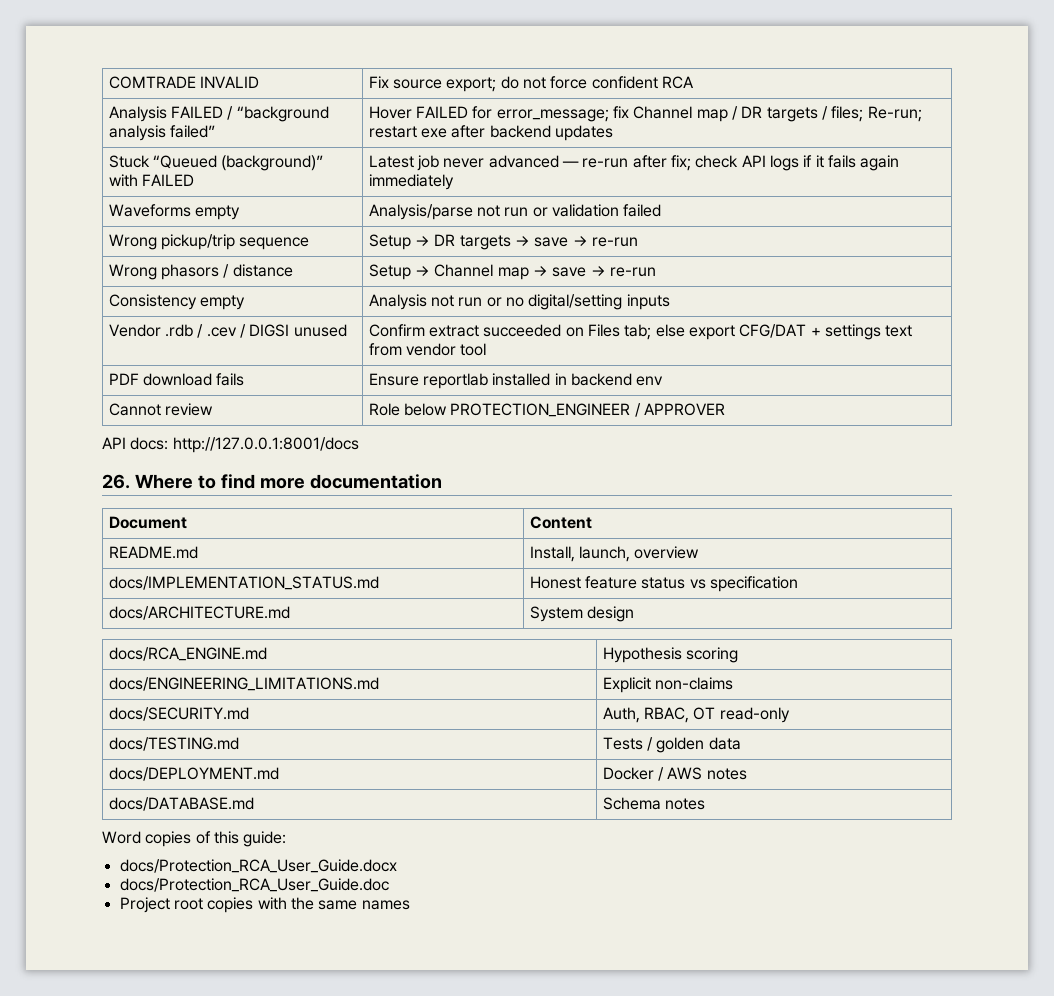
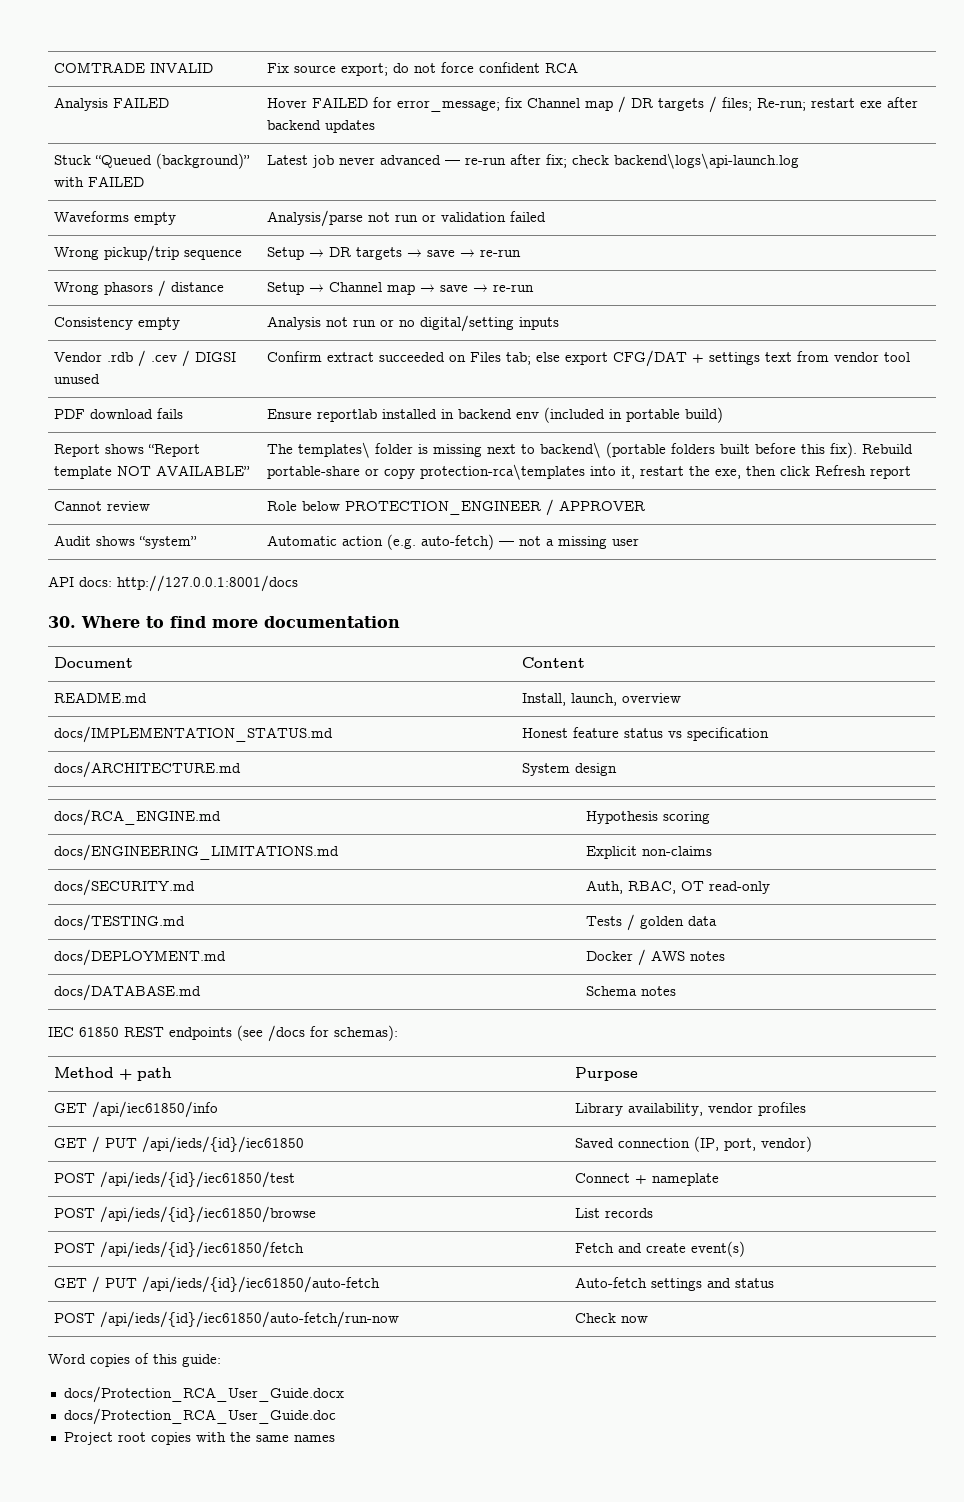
[227,106,329,122] [108,125,216,141] / “background analysis failed” -> (170, 102) none
[741,155,900,171] [368,174,454,190] API logs if it fails again immediately -> [614,153,800,169] backend\logs\api-launch.log
(664, 381) none -> [544,407,724,423] [54,444,201,457] [54,465,251,479] [267,442,914,458] [267,464,912,480] (included in portable build) // Report shows “Report template NOT AVAILABLE” | The templates\ folder is missing next to backend\ (portable folders built before this fix). Rebuild portable-share or copy protection-rca\templates into it, restart the exe, then click Refresh report
(726, 409) none -> [54,535,198,549] [267,534,640,550] // Audit shows “system” | Automatic action (e.g. auto-fetch) — not a missing user
[102,474,130,489] 26. -> [48,616,76,628] 30.
(706, 804) none -> [48,1025,398,1042] [54,1067,173,1081] [575,1067,639,1081] [54,1101,219,1118] [575,1102,807,1116] [54,1136,305,1153] [575,1136,813,1152] [54,1171,296,1188] [575,1173,720,1186] [54,1206,317,1223] [575,1208,654,1218] [54,1241,305,1258] [575,1241,746,1257] [54,1276,381,1293] [575,1277,775,1291] [54,1311,400,1328] [575,1313,649,1323] // IEC 61850 REST endpoints (see /docs for schemas): // Method + path | Purpose // GET /api/iec61850/info | Library availability, vendor profiles // GET / PUT /api/ieds/{id}/iec61850 | Saved connection (IP, port, vendor) // POST /api/ieds/{id}/iec61850/test | Connect + nameplate // POST /api/ieds/{id}/iec61850/browse | List records // POST /api/ieds/{id}/iec61850/fetch | Fetch and create event(s) // GET / PUT /api/ieds/{id}/iec61850/auto-fetch | Auto-fetch settings and status // POST /api/ieds/{id}/iec61850/auto-fetch/run-now | Check now

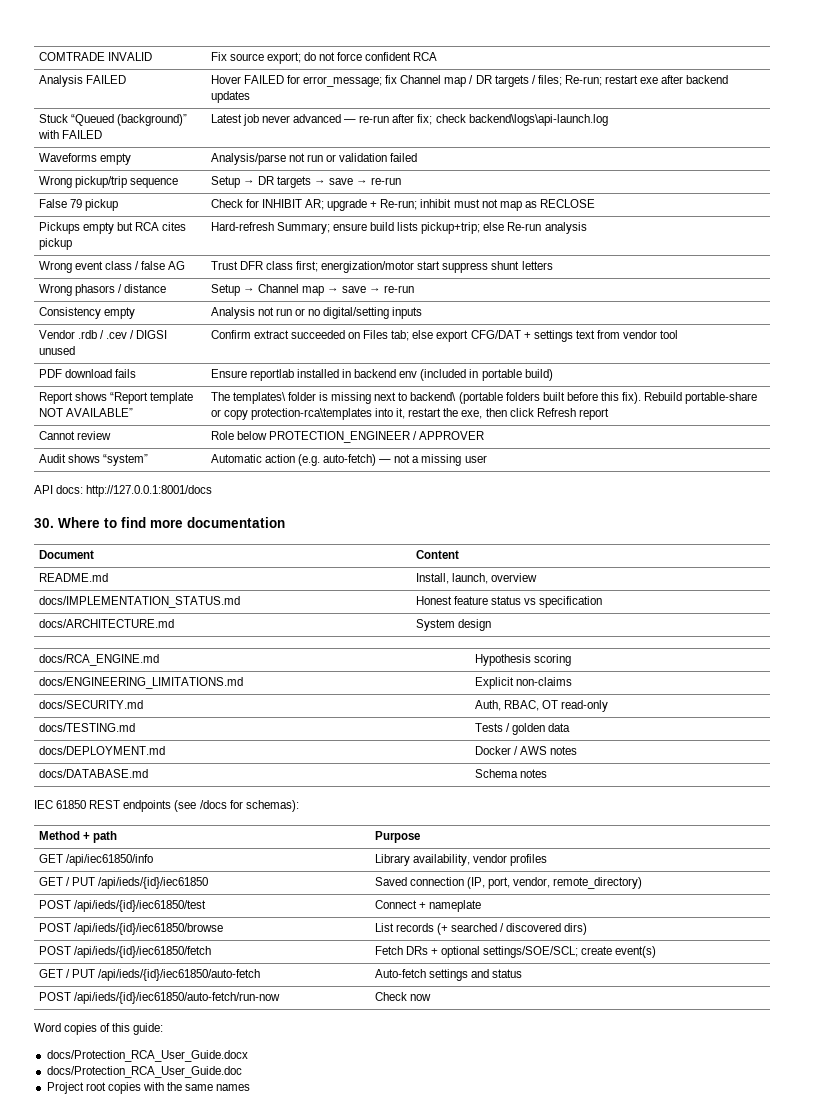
(522, 253) none -> [38,199,118,211] [210,199,595,211] [38,222,187,234] [38,238,72,250] [210,222,587,234] [38,261,186,273] [210,261,553,273] // False 79 pickup | Check for INHIBIT AR; upgrade + Re-run; inhibit must not map as RECLOSE // Pickups empty but RCA cites pickup | Hard-refresh Summary; ensure build lists pickup+trip; else Re-run analysis // Wrong event class / false AG | Trust DFR class first; energization/motor start suppress shunt letters
[761,1136,813,1152] vendor) -> [513,877,643,889] vendor, remote_directory)
(654, 1213) none -> [436,923,588,935] (+ searched / discovered dirs)
[618,1243,643,1253] and -> [405,946,579,958] DRs + optional settings/SOE/SCL;

